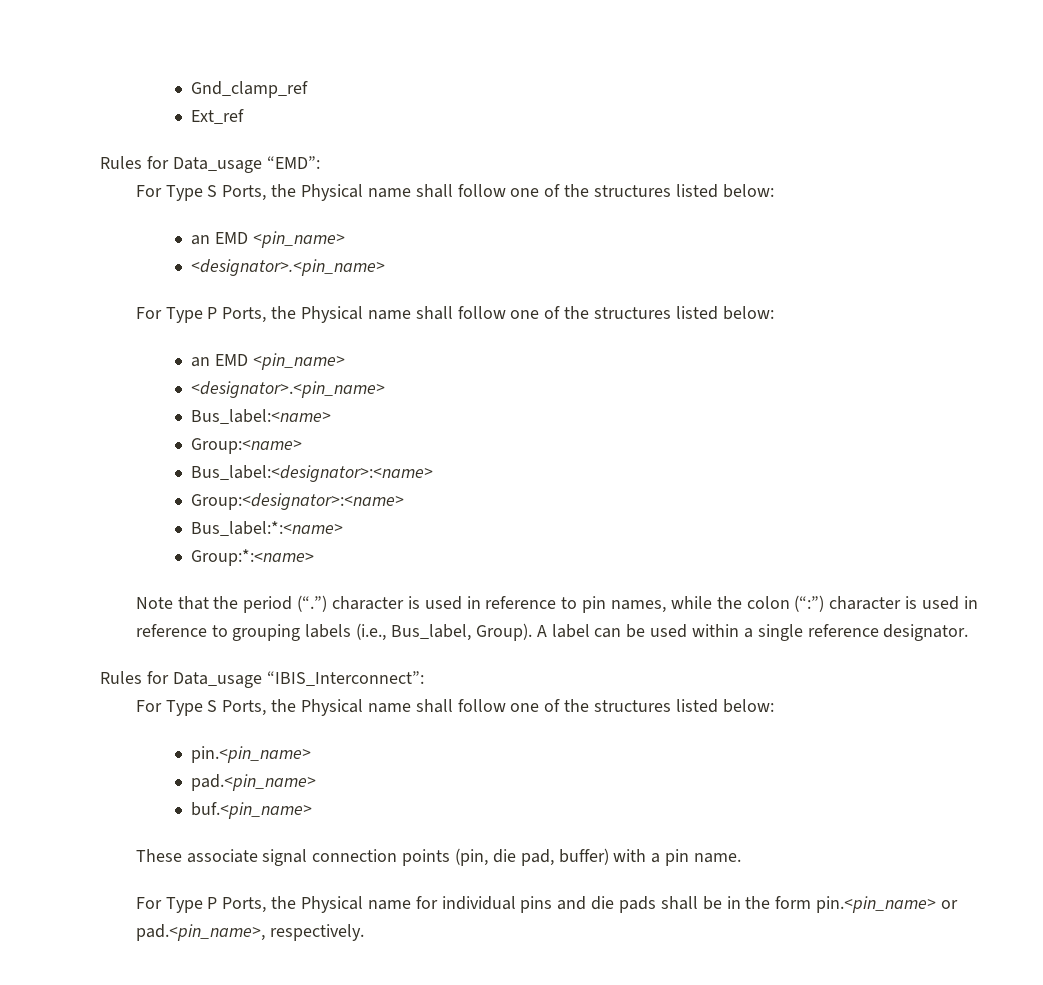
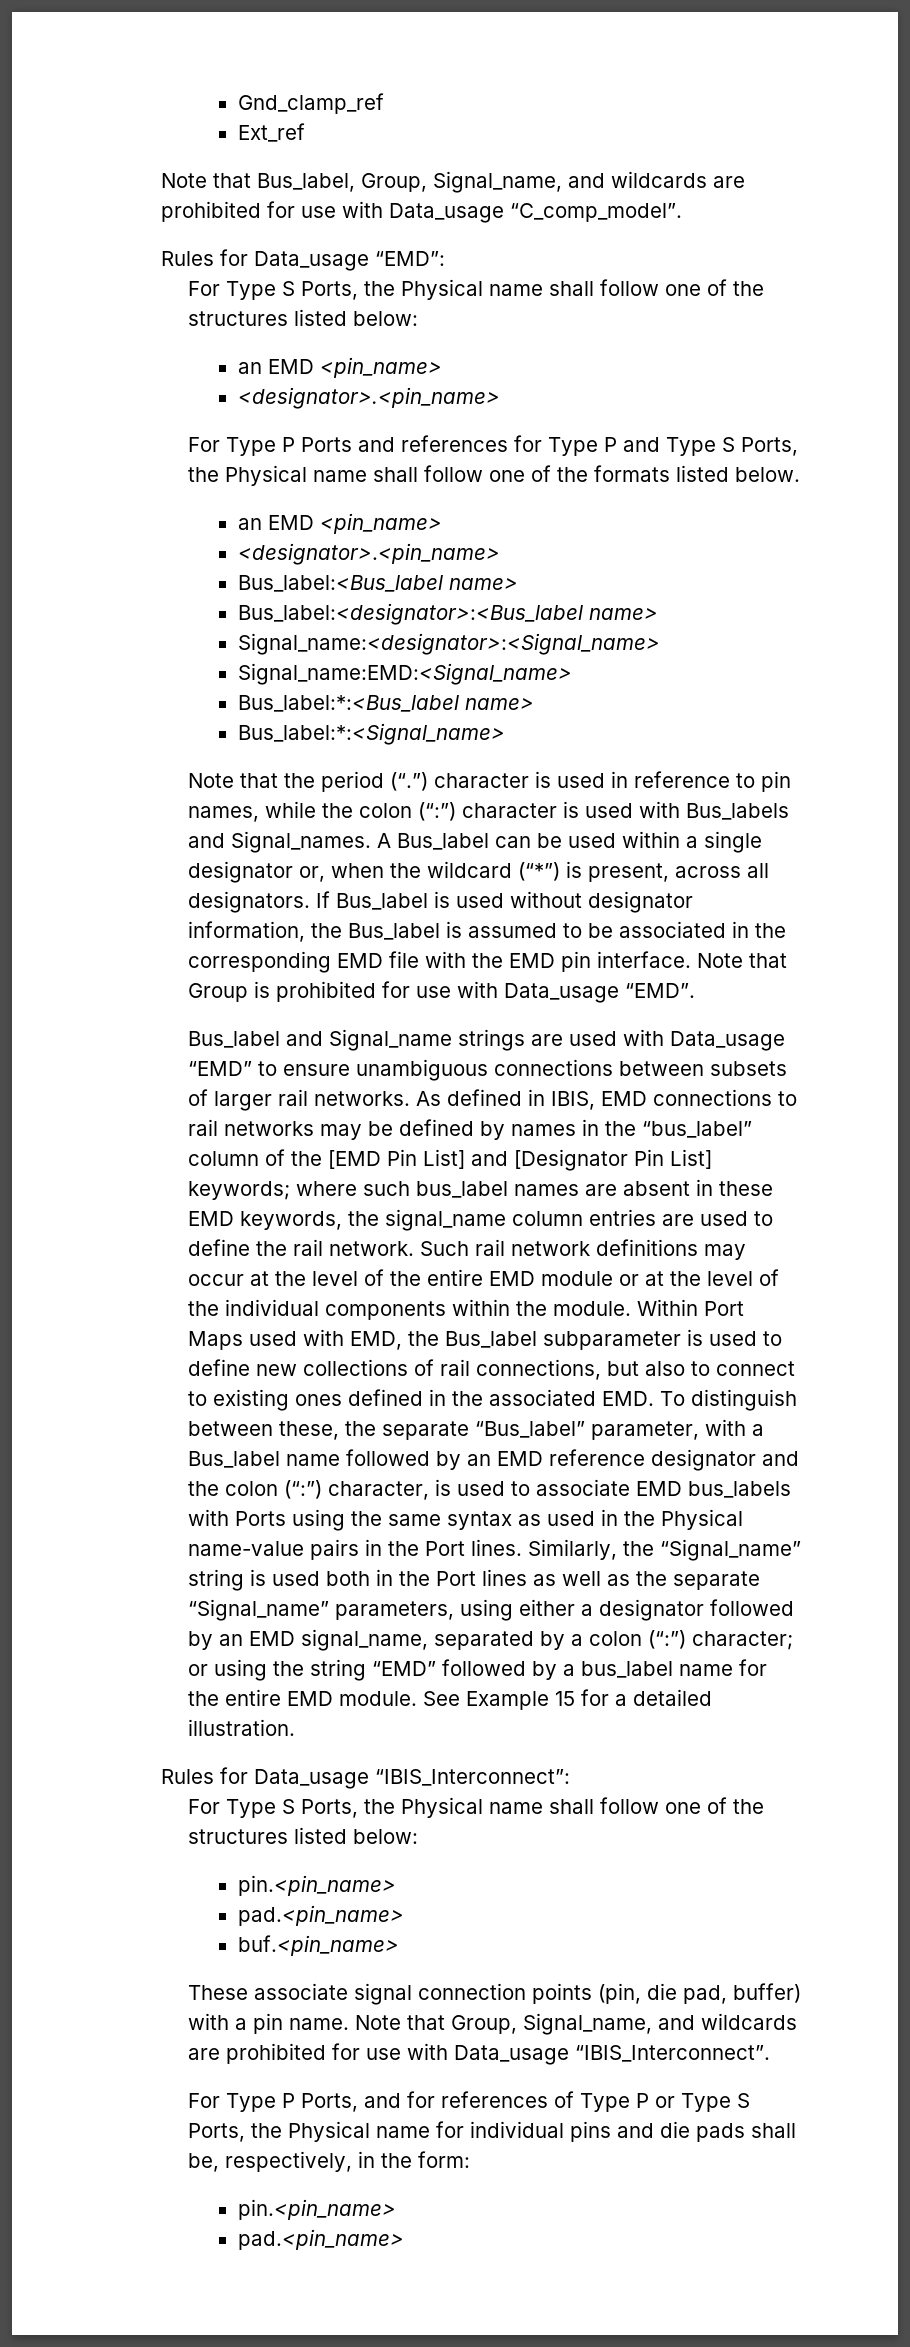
(245, 116) none -> [161,171,746,193] [161,201,683,223] // Note that Bus_label, Group, Signal_name, and wildcards are prohibited for use with Data_usage “C_comp_model”.
[222,306,774,323] [191,353,345,370] [191,381,386,398] [191,409,332,424] [191,438,303,454] [191,465,434,482] [191,493,405,510] [191,521,344,536] [191,549,315,566] Ports, the Physical name shall follow one of the structures listed below: // an EMD <pin_name> // <designator>.<pin_name> // Bus_label:<name> // Group:<name> // Bus_label:<designator>:<name> // Group:<designator>:<name> // Bus_label:*:<name> // Group:*:<name> -> [301,435,799,456] [188,465,801,486] [237,513,442,534] [237,543,500,565] [237,575,518,592] [237,603,658,625] [237,633,660,655] [237,663,572,685] [237,695,534,712] [237,723,505,745] Ports and references for Type P and Type S Ports, the Physical name shall follow one of the formats listed below. // an EMD <pin_name> // <designator>.<pin_name> // Bus_label:<Bus_label name> // Bus_label:<designator>:<Bus_label name> // Signal_name:<designator>:<Signal_name> // Signal_name:EMD:<Signal_name> // Bus_label:*:<Bus_label name> // Bus_label:*:<Signal_name>
[963,596,978,609] [135,623,590,641] in reference to grouping labels (i.e., Bus_label, Group). A label -> [639,801,790,820] [188,831,490,853] with Bus_labels and Signal_names. A Bus_label
[807,624,969,641] reference designator. -> [188,861,770,883] [188,891,694,913] [188,921,787,942] [188,951,788,973] [188,981,696,1003] [188,1029,786,1051] [188,1059,788,1081] [188,1089,798,1111] [188,1119,753,1140] [188,1149,713,1171] [188,1179,774,1200] [188,1209,774,1231] [188,1239,747,1260] [188,1269,780,1286] [188,1299,745,1320] [188,1329,783,1350] [188,1359,796,1380] [188,1389,798,1411] [188,1419,765,1440] [188,1449,800,1471] [188,1479,792,1500] [188,1509,744,1531] [188,1539,802,1561] [188,1569,761,1591] [188,1599,795,1621] [188,1629,794,1651] [188,1659,768,1681] [188,1689,713,1710] [188,1719,296,1736] designator or, when the wildcard (“*”) is present, across all designators. If Bus_label is used without designator information, the Bus_label is assumed to be associated in the corresponding EMD file with the EMD pin interface. Note that Group is prohibited for use with Data_usage “EMD”. // Bus_label and Signal_name strings are used with Data_usage “EMD” to ensure unambiguous connections between subsets of larger rail networks. As defined in IBIS, EMD connections to rail networks may be defined by names in the “bus_label” column of the [EMD Pin List] and [Designator Pin List] keywords; where such bus_label names are absent in these EMD keywords, the signal_name column entries are used to define the rail network. Such rail network definitions may occur at the level of the entire EMD module or at the level of the individual components within the module. Within Port Maps used with EMD, the Bus_label subparameter is used to define new collections of rail connections, but also to connect to existing ones defined in the associated EMD. To distinguish between these, the separate “Bus_label” parameter, with a Bus_label name followed by an EMD reference designator and the colon (“:”) character, is used to associate EMD bus_labels with Ports using the same syntax as used in the Physical name-value pairs in the Port lines. Similarly, the “Signal_name” string is used both in the Port lines as well as the separate “Signal_name” parameters, using either a designator followed by an EMD signal_name, separated by a colon (“:”) character; or using the string “EMD” followed by a bus_label name for the entire EMD module. See Example 15 for a detailed illustration.
[135,897,218,913] // For Type P -> [355,2013,798,2035] [188,2043,771,2065] [188,2091,751,2112] Note that Group, Signal_name, and wildcards are prohibited for use with Data_usage “IBIS_Interconnect”. // For Type P Ports, and for references of Type P or Type S
[702,896,959,913] [135,924,364,941] be in the form pin.<pin_name> or pad.<pin_name>, respectively. -> [188,2151,471,2172] [237,2199,396,2220] [237,2229,404,2250] be, respectively, in the form: // pin.<pin_name> // pad.<pin_name>

